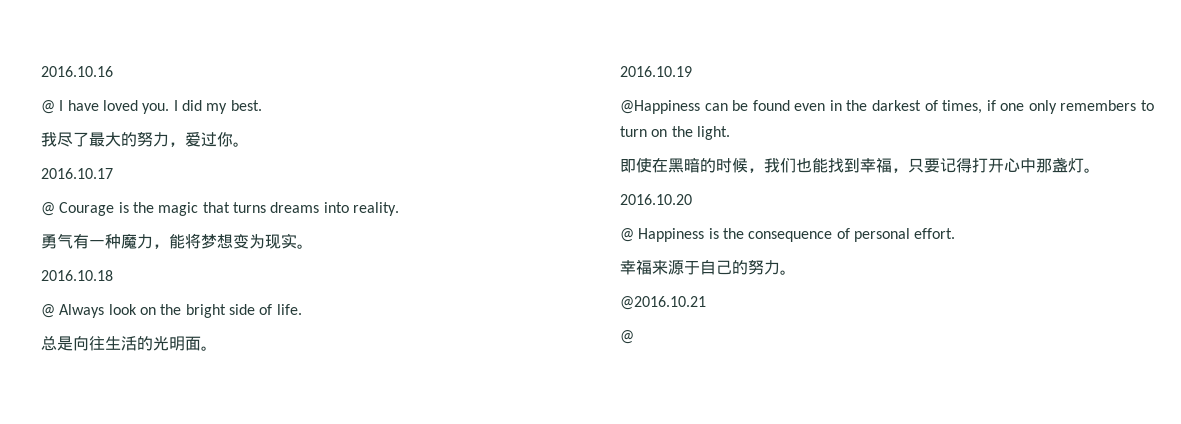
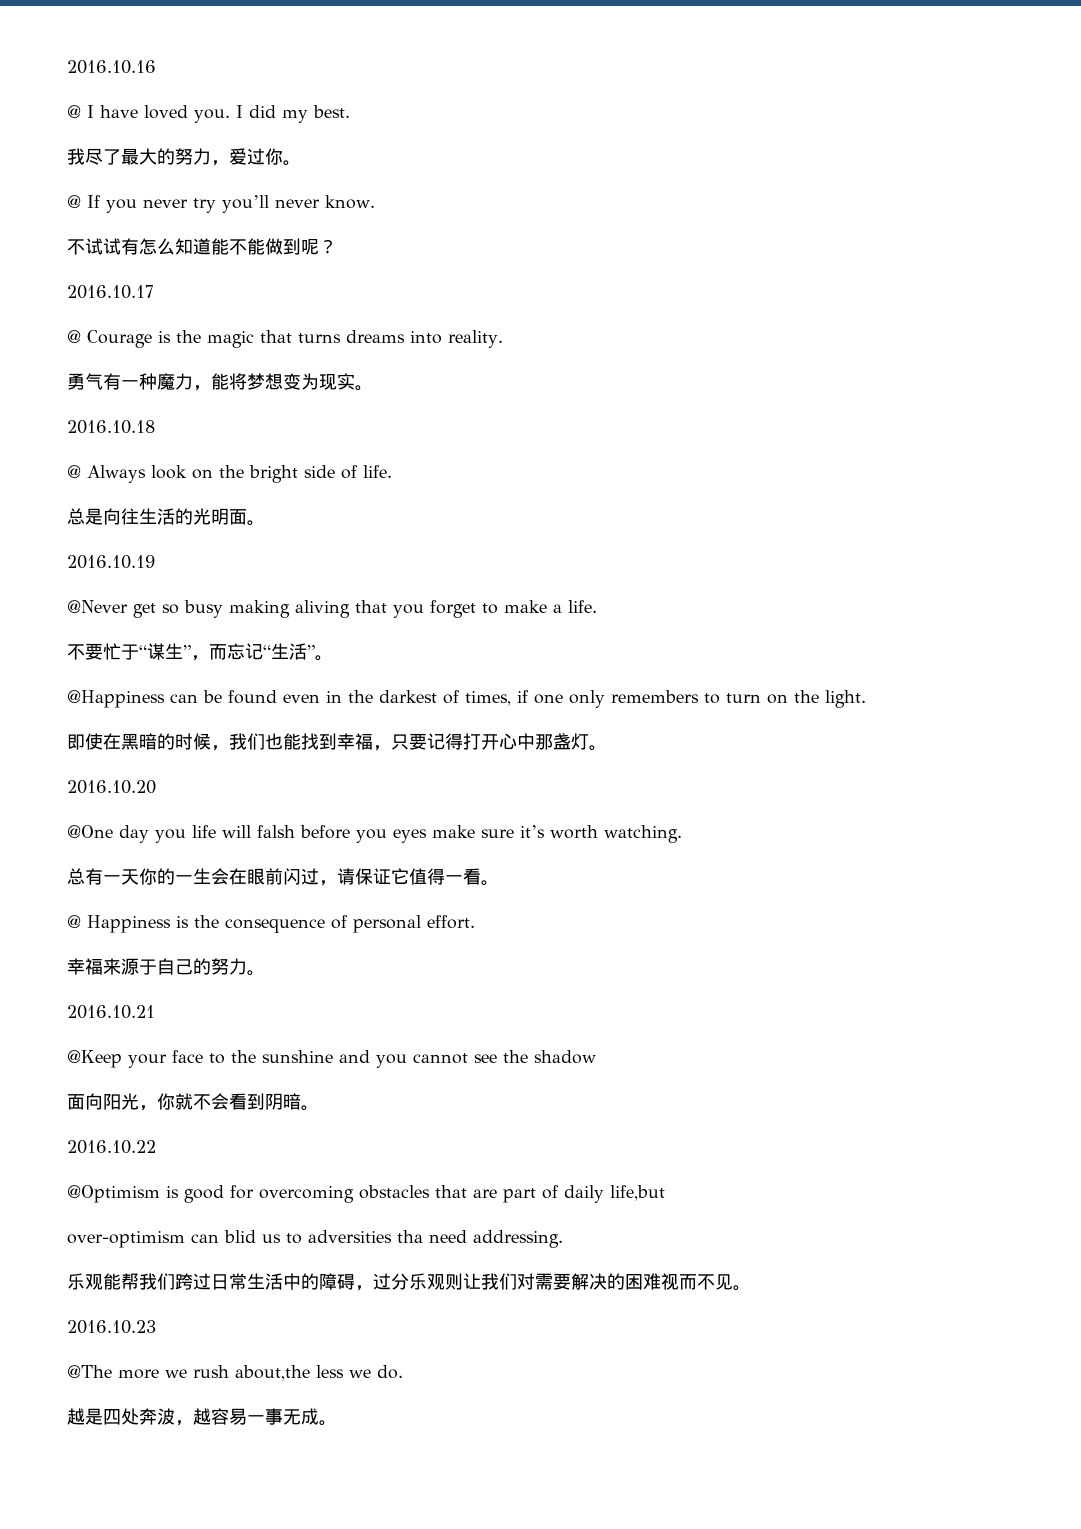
(249, 144) none -> [67,195,375,213] [67,238,337,255] // @ If you never try you’ll never know. // 不试试有怎么知道能不能做到呢？
(692, 71) none -> [67,600,597,618] [67,643,333,661] // @Never get so busy making aliving that you forget to make a life. // 不要忙于“谋生”，而忘记“生活”。
(692, 199) none -> [67,825,682,843] [67,868,499,886] // @One day you life will falsh before you eyes make sure it’s worth watching. // 总有一天你的一生会在眼前闪过，请保证它值得一看。
[620,296,706,310] [620,330,634,344] @2016.10.21 // @ -> [67,1005,155,1019] [67,1050,596,1068] [67,1093,319,1111] [67,1140,156,1154] [67,1185,665,1203] [67,1230,563,1248] [67,1273,751,1291] [67,1320,156,1334] [67,1365,403,1381] [67,1408,337,1426] 2016.10.21 // @Keep your face to the sunshine and you cannot see the shadow // 面向阳光，你就不会看到阴暗。 // 2016.10.22 // @Optimism is good for overcoming obstacles that are part of daily life,but // over-optimism can blid us to adversities tha need addressing. // 乐观能帮我们跨过日常生活中的障碍，过分乐观则让我们对需要解决的困难视而不见。 // 2016.10.23 // @The more we rush about,the less we do. // 越是四处奔波，越容易一事无成。

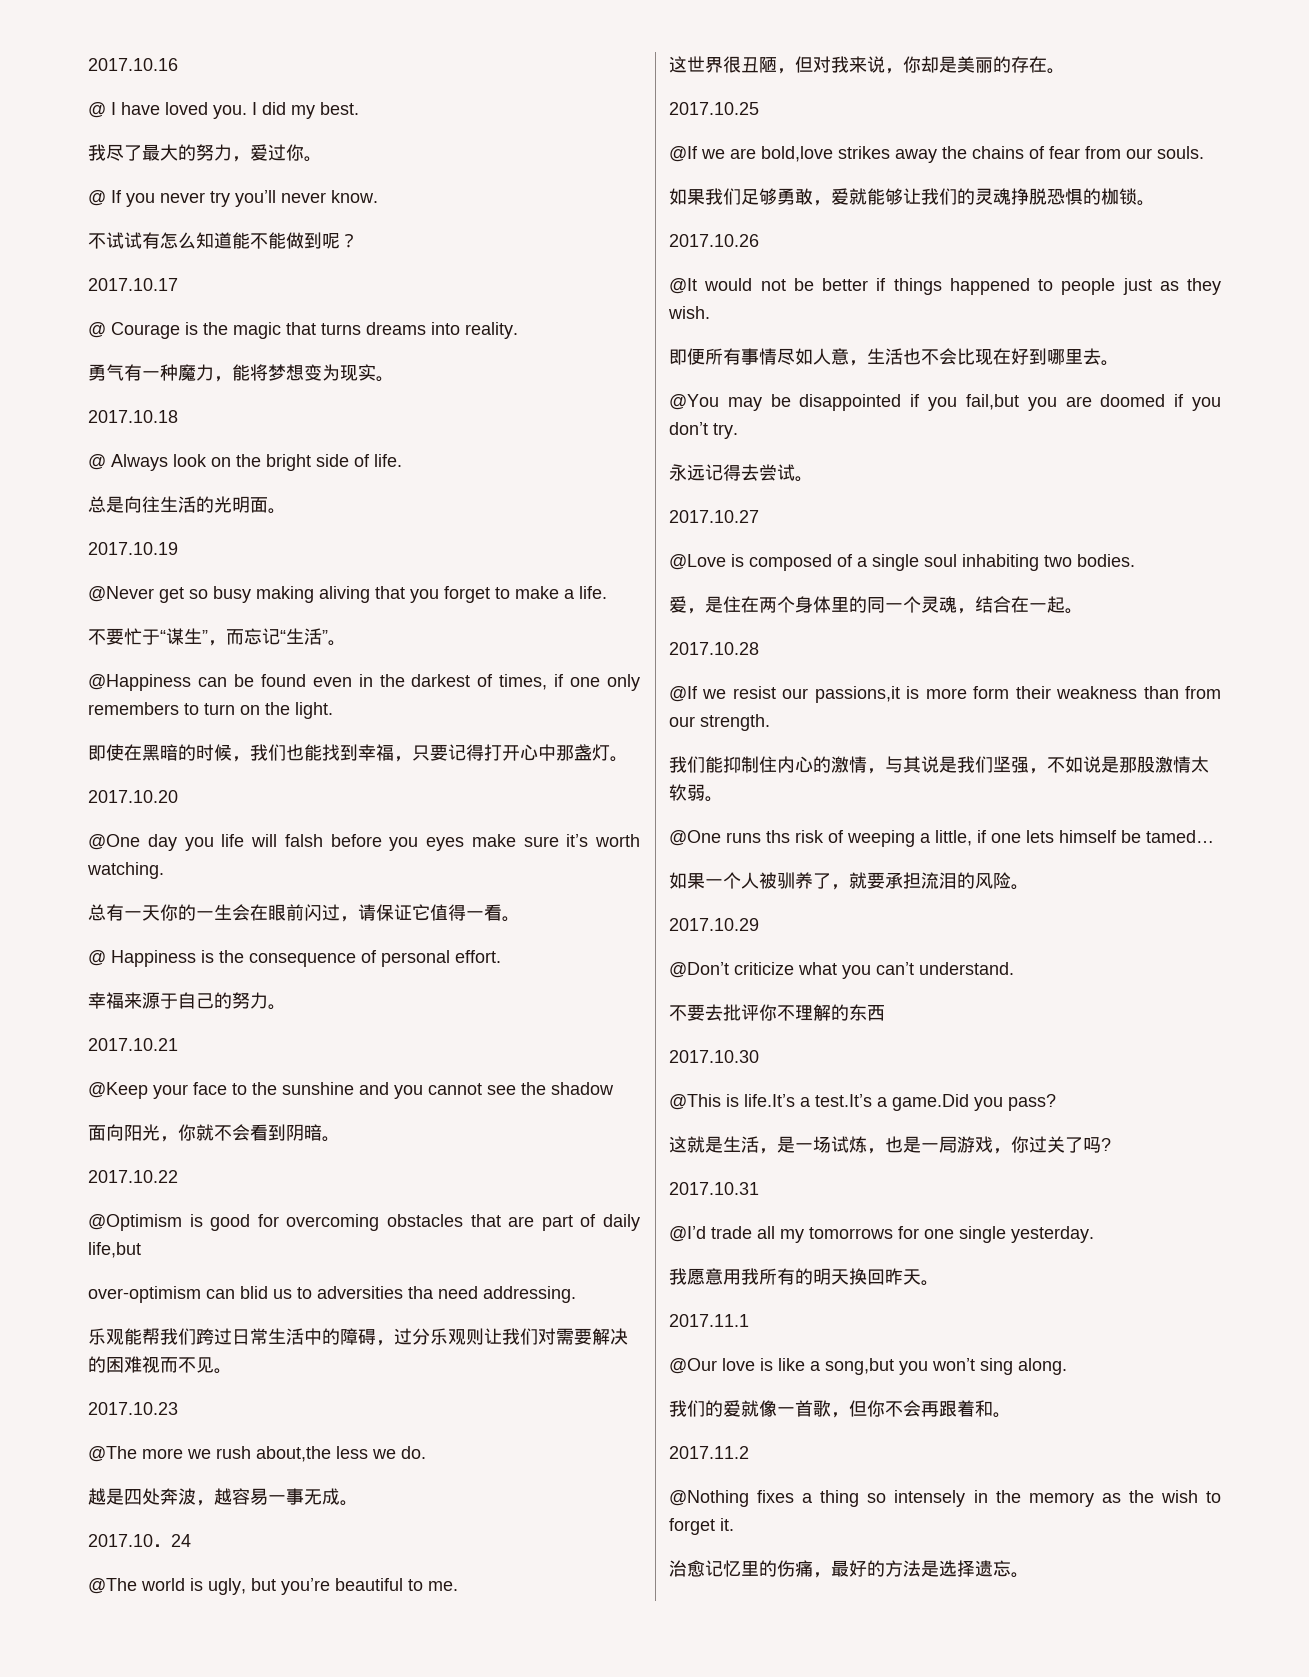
[67,60,156,74] 2016.10.16 -> [88,58,178,71] 2017.10.16
[67,285,153,299] 2016.10.17 -> [88,278,178,291] 2017.10.17
[67,420,155,434] 2016.10.18 -> [88,410,178,423] 2017.10.18
[67,555,155,569] 2016.10.19 -> [88,542,178,555] 2017.10.19
[67,780,156,794] 2016.10.20 -> [88,790,178,803] 2017.10.20
[67,1005,155,1019] 2016.10.21 -> [88,1038,178,1051] 2017.10.21
[67,1140,156,1154] 2016.10.22 -> [88,1170,178,1183] 2017.10.22
[67,1320,156,1334] 2016.10.23 -> [88,1402,178,1415] 2017.10.23
(337, 1423) none -> [88,1534,191,1547] [88,1578,458,1595] [669,56,1065,74] [669,102,759,115] [669,146,1204,163] [669,188,1155,206] [669,234,759,247] [669,278,1221,295] [668,306,710,319] [669,348,1119,366] [669,394,1221,411] [669,422,738,439] [669,464,813,482] [669,510,759,523] [669,554,1135,571] [669,596,1083,614] [669,642,759,655] [669,686,1221,703] [669,714,770,731] [669,756,1209,774] [669,784,723,802] [669,830,1214,847] [669,872,1029,890] [669,918,759,931] [669,962,1014,979] [669,1004,885,1021] [669,1050,759,1063] [669,1094,1056,1111] [669,1136,1111,1154] [669,1182,759,1195] [669,1226,1094,1243] [669,1268,939,1286] [669,1314,749,1327] [669,1358,1067,1375] [669,1400,1011,1418] [669,1446,749,1459] [669,1490,1221,1507] [669,1518,734,1535] [669,1560,1029,1578] // 2017.10．24 // @The world is ugly, but you’re beautiful to me. // 这世界很丑陋，但对我来说，你却是美丽的存在。 // 2017.10.25 // @If we are bold,love strikes away the chains of fear from our souls. // 如果我们足够勇敢，爱就能够让我们的灵魂挣脱恐惧的枷锁。 // 2017.10.26 // @It would not be better if things happened to people just as they wish. // 即便所有事情尽如人意，生活也不会比现在好到哪里去。 // @You may be disappointed if you fail,but you are doomed if you don’t try. // 永远记得去尝试。 // 2017.10.27 // @Love is composed of a single soul inhabiting two bodies. // 爱，是住在两个身体里的同一个灵魂，结合在一起。 // 2017.10.28 // @If we resist our passions,it is more form their weakness than from our strength. // 我们能抑制住内心的激情，与其说是我们坚强，不如说是那股激情太软弱。 // @One runs ths risk of weeping a little, if one lets himself be tamed… // 如果一个人被驯养了，就要承担流泪的风险。 // 2017.10.29 // @Don’t criticize what you can’t understand. // 不要去批评你不理解的东西 // 2017.10.30 // @This is life.It’s a test.It’s a game.Did you pass? // 这就是生活，是一场试炼，也是一局游戏，你过关了吗? // 2017.10.31 // @I’d trade all my tomorrows for one single yesterday. // 我愿意用我所有的明天换回昨天。 // 2017.11.1 // @Our love is like a song,but you won’t sing along. // 我们的爱就像一首歌，但你不会再跟着和。 // 2017.11.2 // @Nothing fixes a thing so intensely in the memory as the wish to forget it. // 治愈记忆里的伤痛，最好的方法是选择遗忘。

